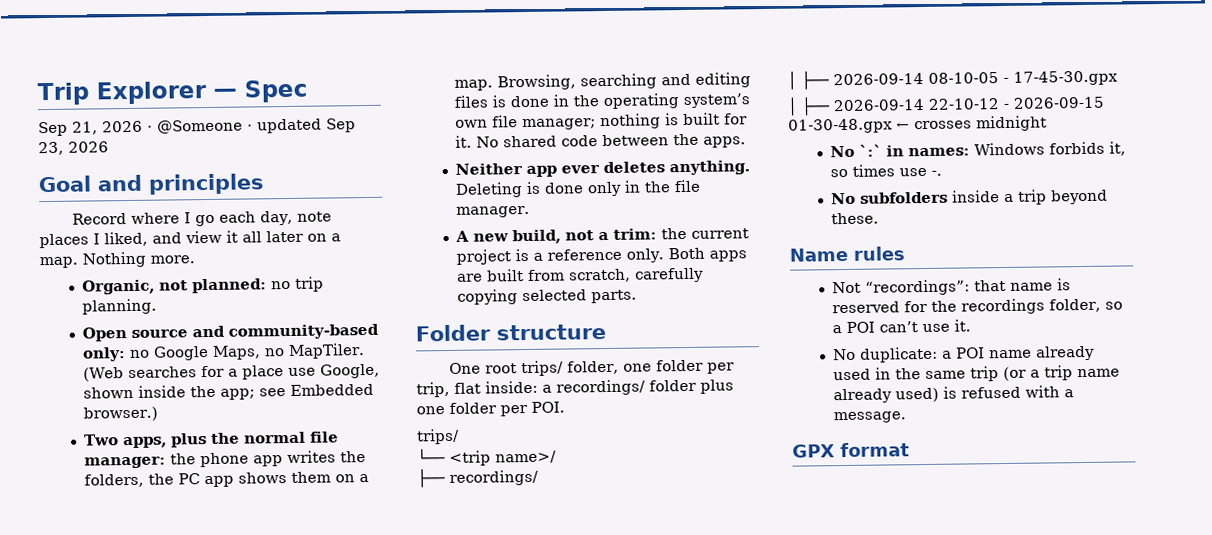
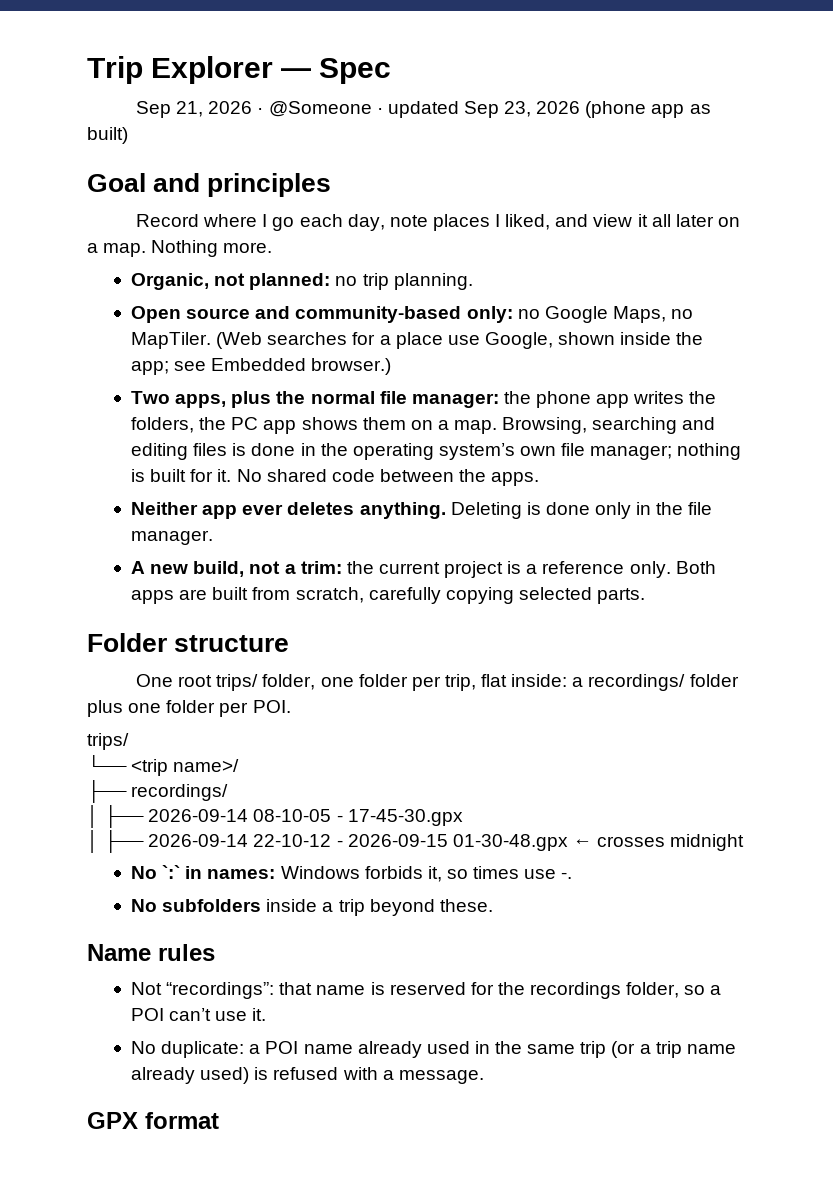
(109, 147) none -> [585,101,711,118] [87,127,128,144] (phone app as built)

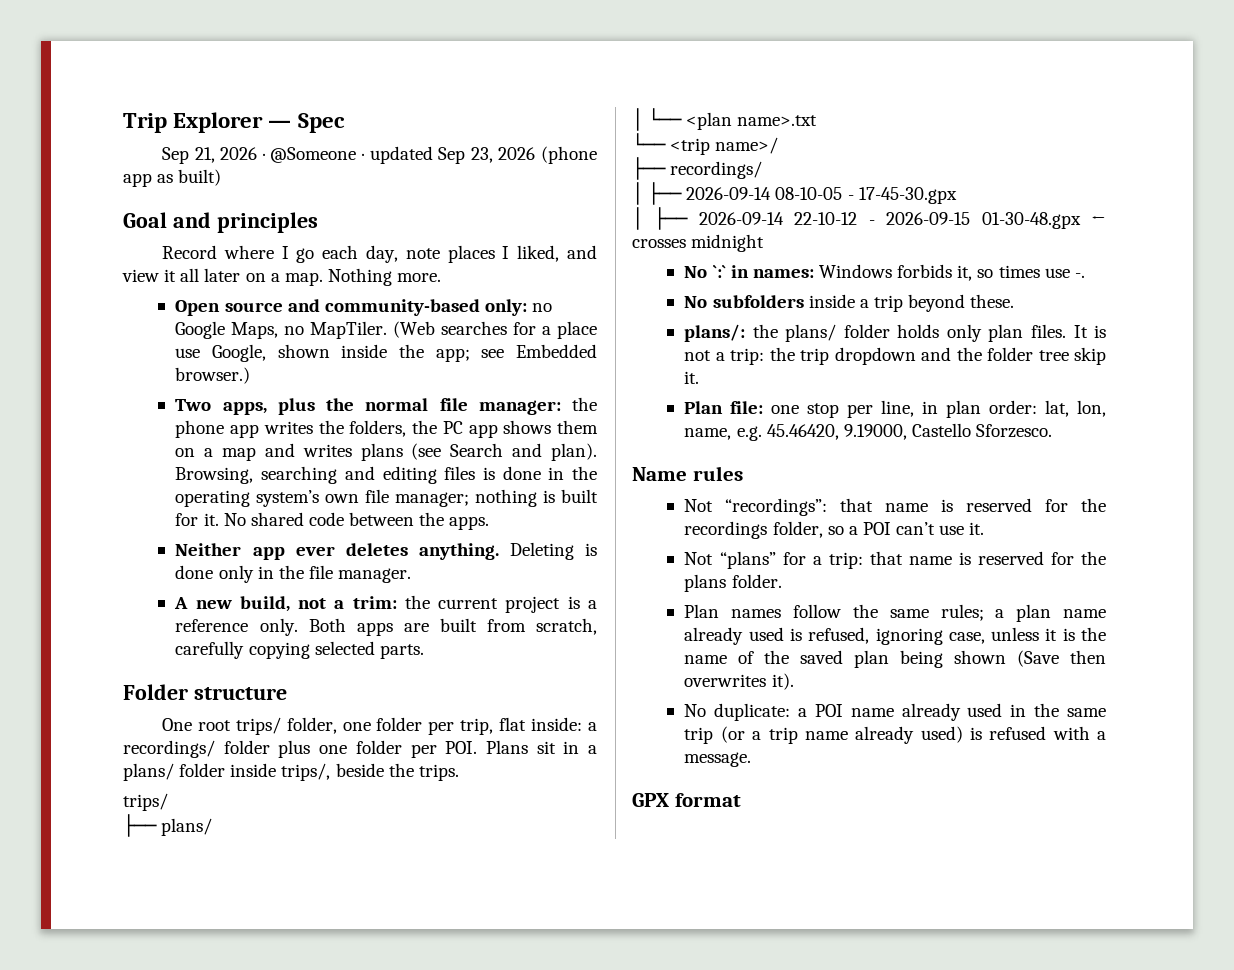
[131,273,473,290] // Organic, not planned: no trip planning. -> (442, 277) none
[454,420,498,434] map. -> [222,443,597,461] map and writes plans (see Search and plan).
[87,733,129,750] // trips/ -> [485,740,597,754] [123,763,459,781] [123,793,168,811] [123,814,213,837] [632,108,818,131] Plans sit in a plans/ folder inside trips/, beside the trips. // trips/ // ├── plans/ // │ └── <plan name>.txt
(493, 905) none -> [684,324,1106,342] [684,347,1106,365] [684,371,700,384] [684,400,1106,418] [684,423,1053,441] // plans/: the plans/ folder holds only plan files. It is not a trip: the trip dropdown and the folder tree skip it. // Plan file: one stop per line, in plan order: lat, lon, name, e.g. 45.46420, 9.19000, Castello Sforzesco.
(267, 1014) none -> [684,551,1106,569] [684,574,782,592] [684,604,1106,622] [684,627,1106,645] [684,650,1106,668] [684,673,794,690] // Not “plans” for a trip: that name is reserved for the plans folder. // Plan names follow the same rules; a plan name already used is refused, ignoring case, unless it is the name of the saved plan being shown (Save then overwrites it).

